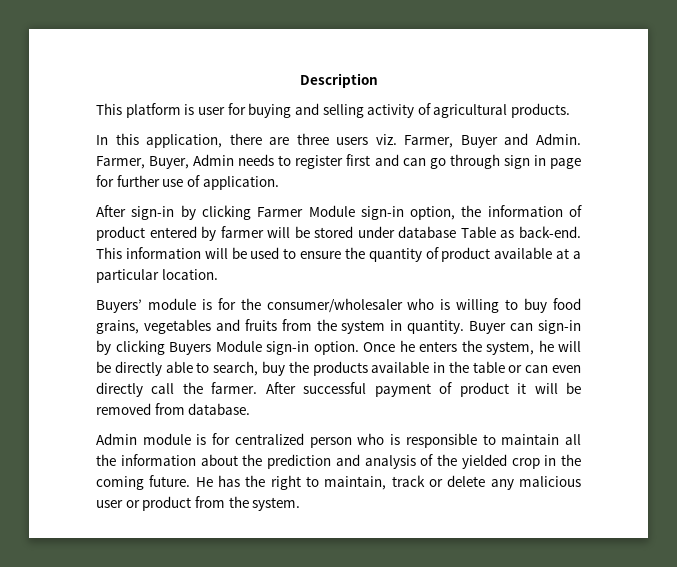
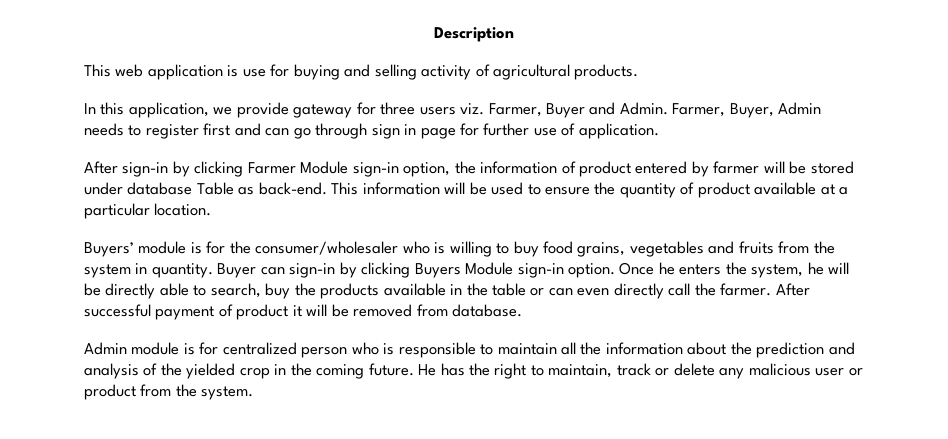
[125,103,225,118] platform is user -> [115,64,266,80] web application is use
[229,133,290,145] there are -> [213,102,376,118] we provide gateway for

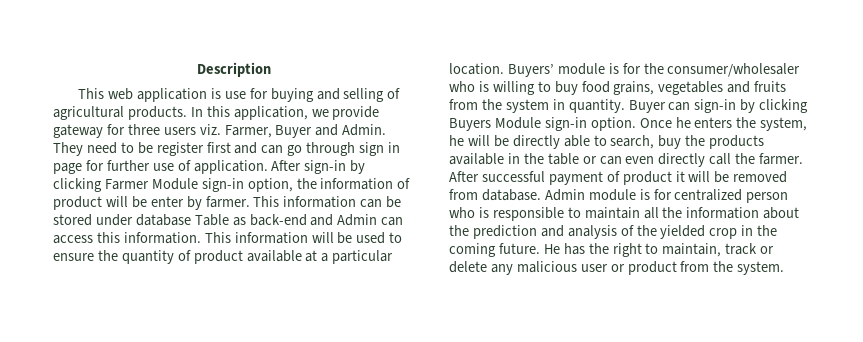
[421,65,472,80] activity -> (385, 95) none
(639, 72) // -> (187, 113) none
[672,102,822,118] [84,123,142,136] Farmer, Buyer, Admin needs to -> [53,142,153,156] They need to be
(659, 131) // -> (268, 167) none
[635,161,785,177] entered by farmer will -> [105,196,383,210] will be enter by farmer. This information can
[258,182,327,195] back-end. -> [249,214,404,226] [53,232,201,244] back-end and Admin can access this information.
(212, 209) // -> (504, 69) none
(523, 310) // -> (541, 195) none

